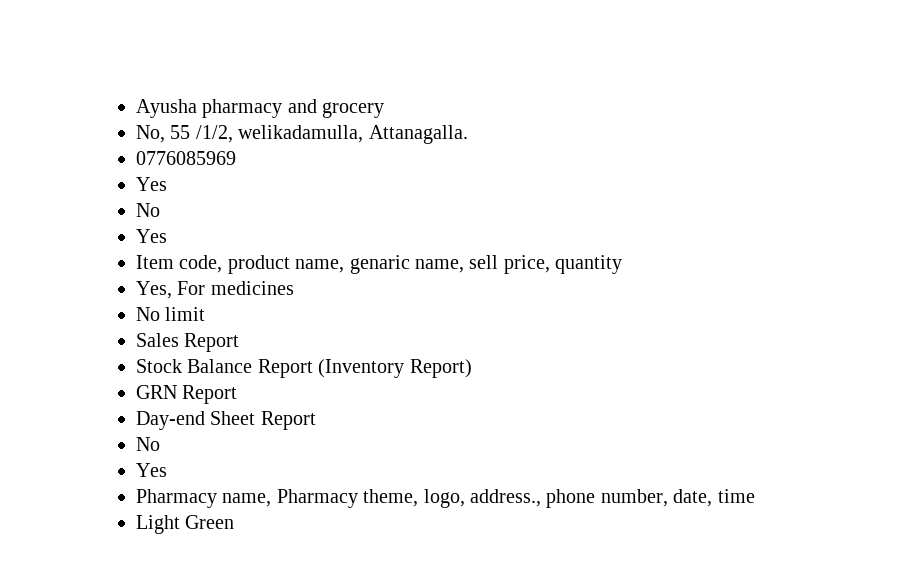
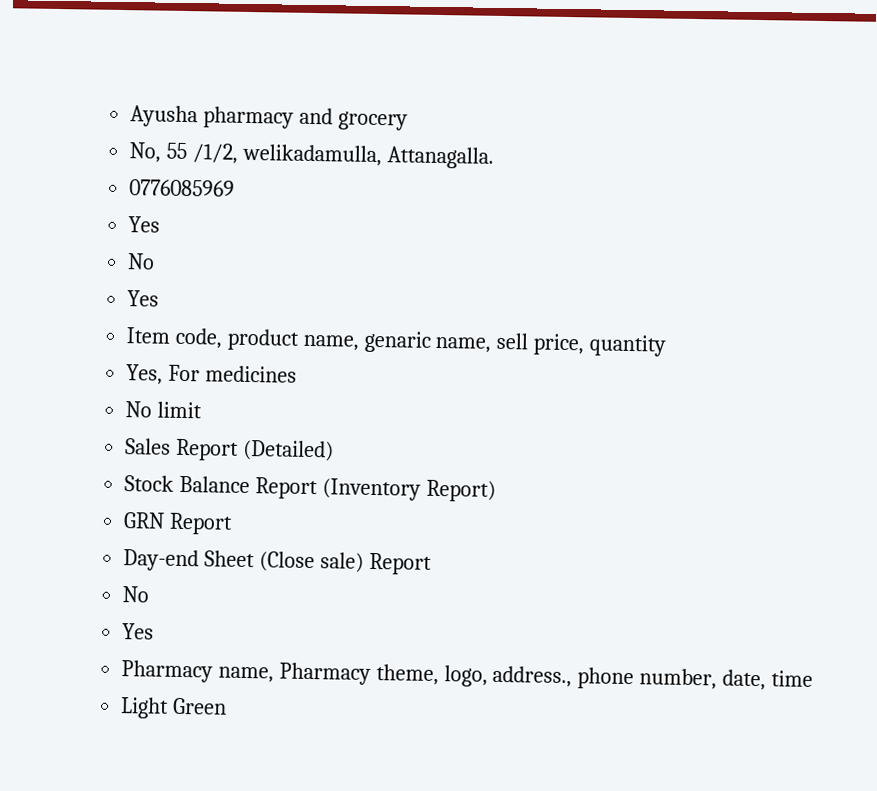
(240, 342) none -> [241,439,334,462] (Detailed)
(256, 418) none -> [258,551,364,573] (Close sale)

